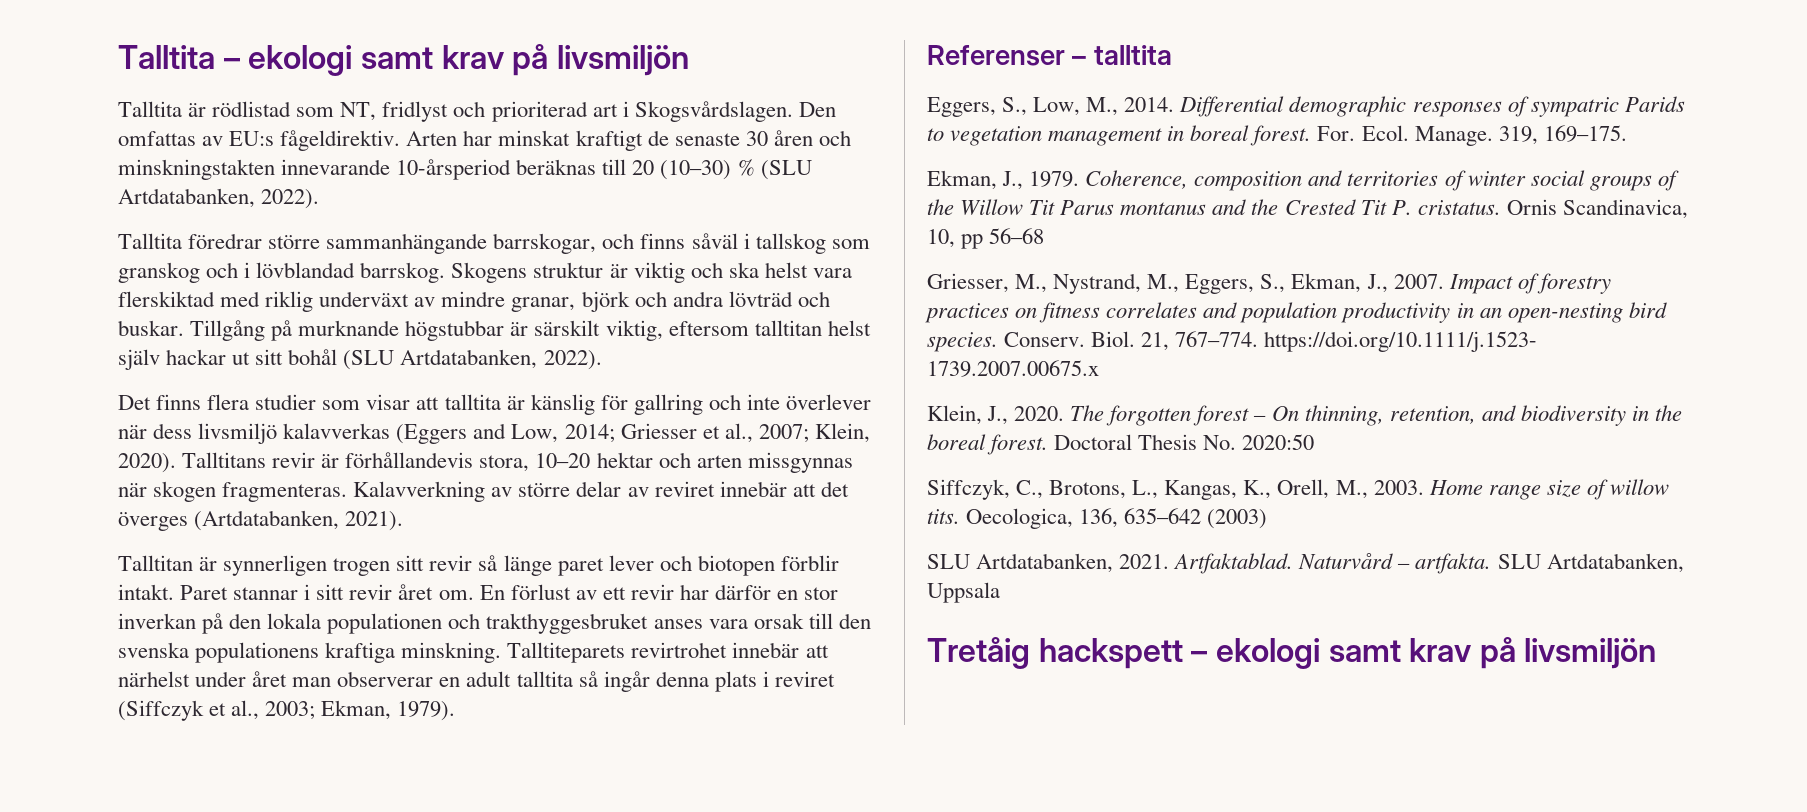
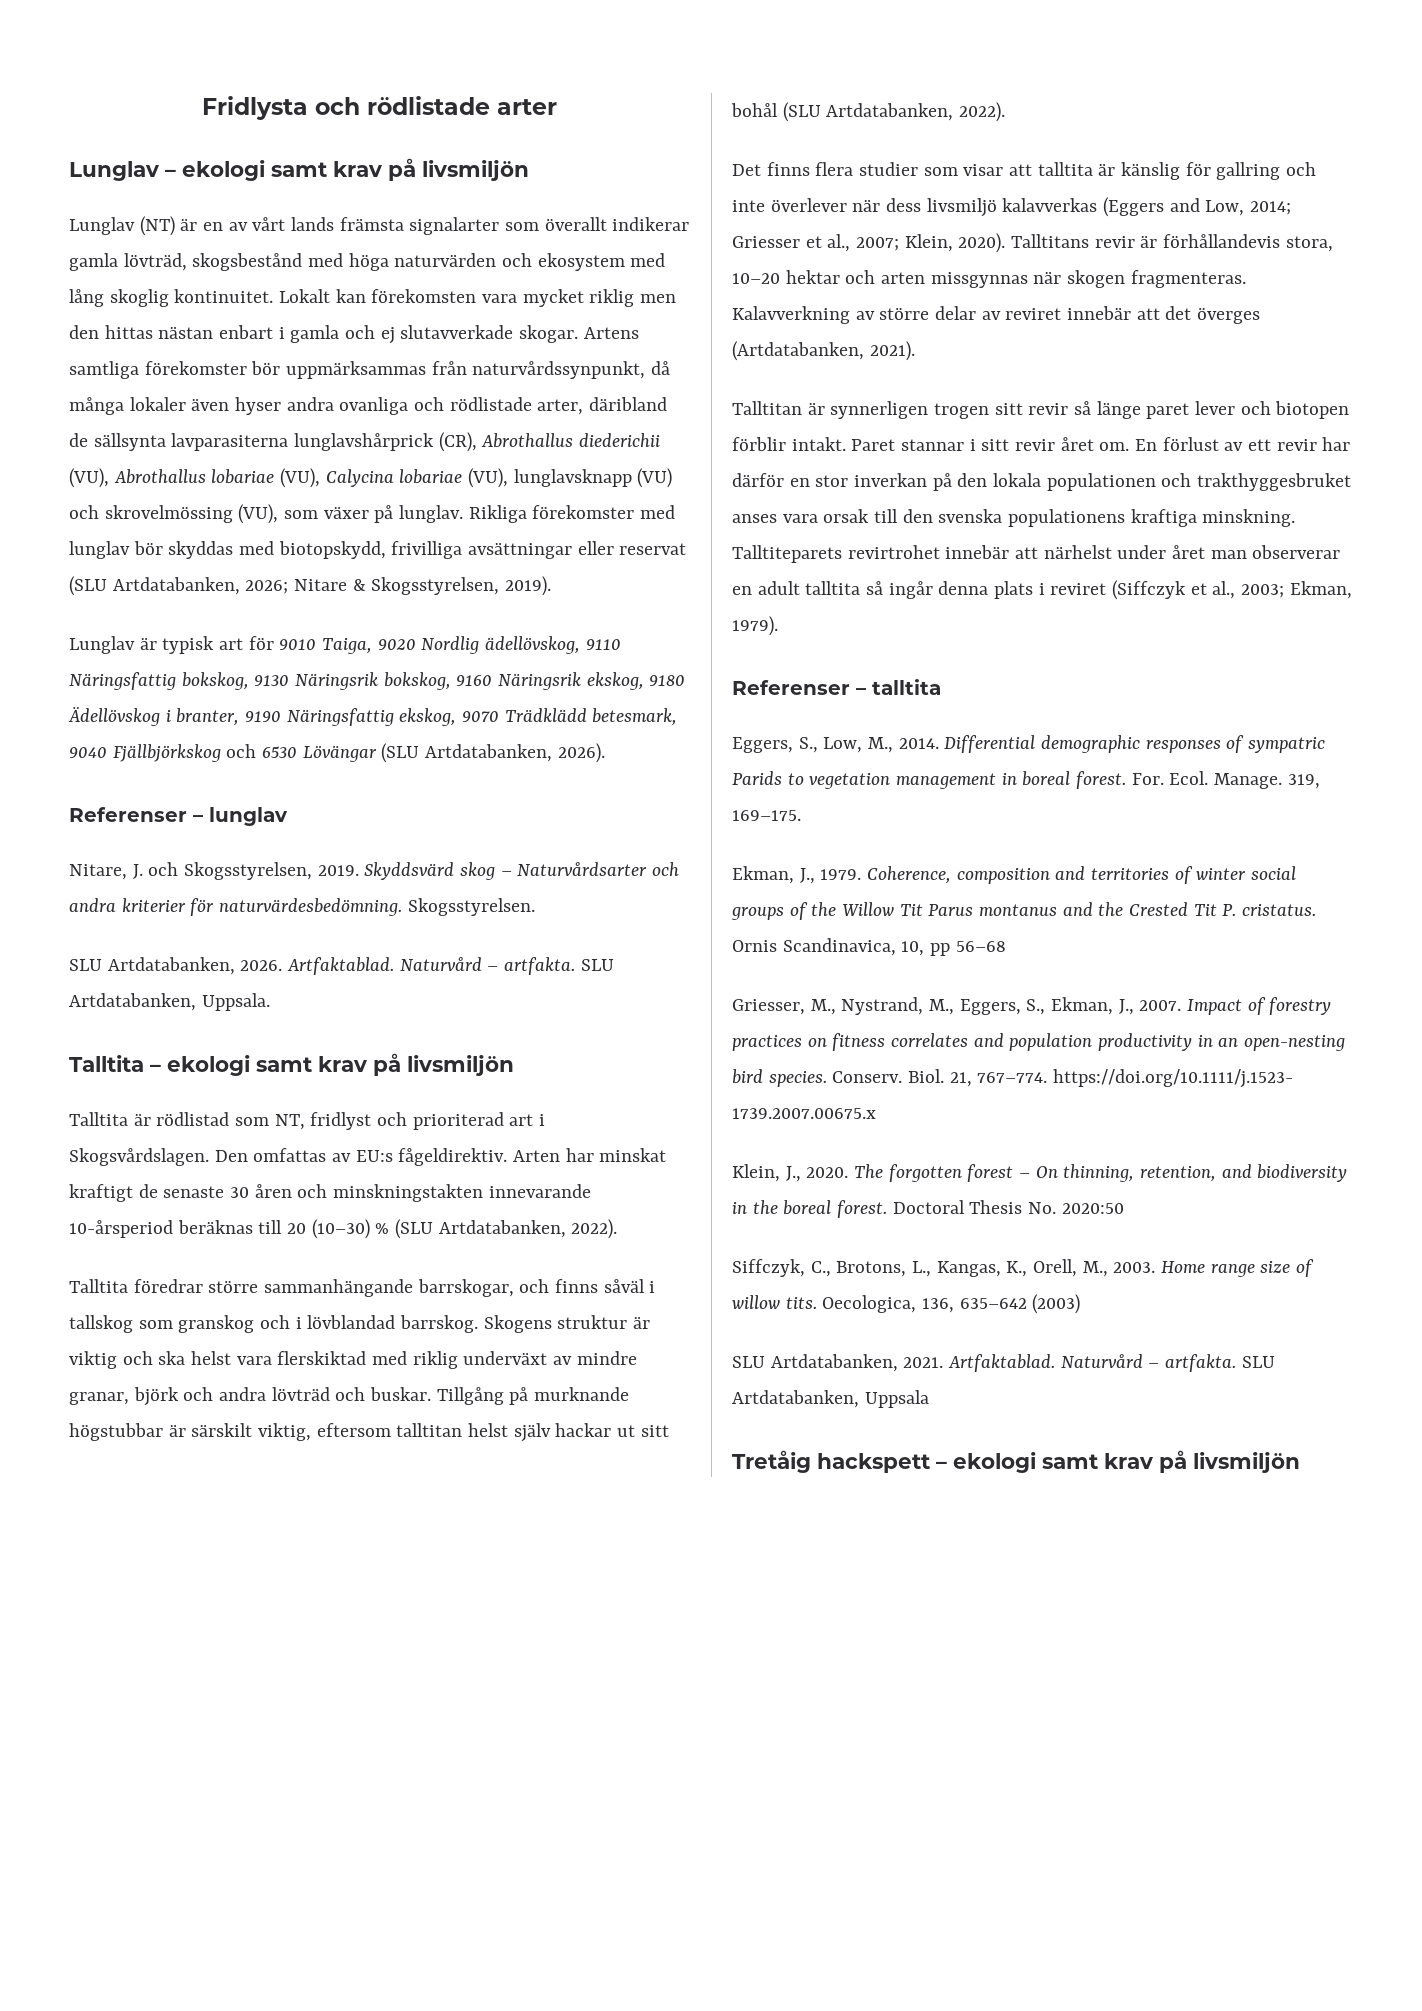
(118, 57) none -> [202,96,557,120] [69,158,529,181] [69,216,690,236] [69,253,666,271] [69,289,677,307] [69,325,639,344] [69,361,671,379] [69,397,668,415] [69,432,661,452] [69,468,673,488] [69,504,676,524] [69,541,687,559] [69,576,552,596] [69,636,621,654] [69,672,686,690] [68,706,678,726] [69,743,605,763] [69,807,288,826] [69,862,680,880] [69,898,535,916] [69,957,614,975] [69,993,270,1011] Fridlysta och rödlistade arter // Lunglav – ekologi samt krav på livsmiljön // Lunglav (NT) är en av vårt lands främsta signalarter som överallt indikerar gamla lövträd, skogsbestånd med höga naturvärden och ekosystem med lång skoglig kontinuitet. Lokalt kan förekomsten vara mycket riklig men den hittas nästan enbart i gamla och ej slutavverkade skogar. Artens samtliga förekomster bör uppmärksammas från naturvårdssynpunkt, då många lokaler även hyser andra ovanliga och rödlistade arter, däribland de sällsynta lavparasiterna lunglavshårprick (CR), Abrothallus diederichii (VU), Abrothallus lobariae (VU), Calycina lobariae (VU), lunglavsknapp (VU) och skrovelmössing (VU), som växer på lunglav. Rikliga förekomster med lunglav bör skyddas med biotopskydd, frivilliga avsättningar eller reservat (SLU Artdatabanken, 2026; Nitare & Skogsstyrelsen, 2019). // Lunglav är typisk art för 9010 Taiga, 9020 Nordlig ädellövskog, 9110 Näringsfattig bokskog, 9130 Näringsrik bokskog, 9160 Näringsrik ekskog, 9180 Ädellövskog i branter, 9190 Näringsfattig ekskog, 9070 Trädklädd betesmark, 9040 Fjällbjörkskog och 6530 Lövängar (SLU Artdatabanken, 2026). // Referenser – lunglav // Nitare, J. och Skogsstyrelsen, 2019. Skyddsvärd skog – Naturvårdsarter och andra kriterier för naturvärdesbedömning. Skogsstyrelsen. // SLU Artdatabanken, 2026. Artfaktablad. Naturvård – artfakta. SLU Artdatabanken, Uppsala. //

